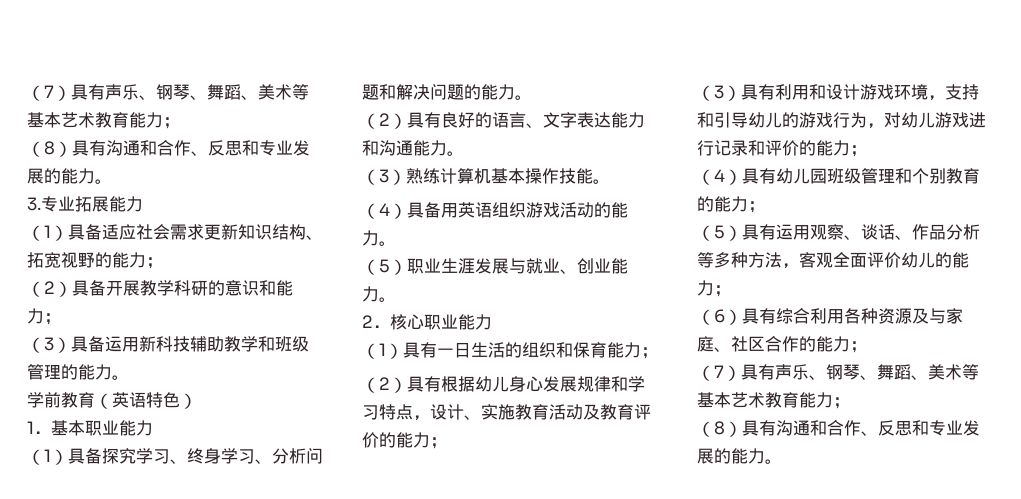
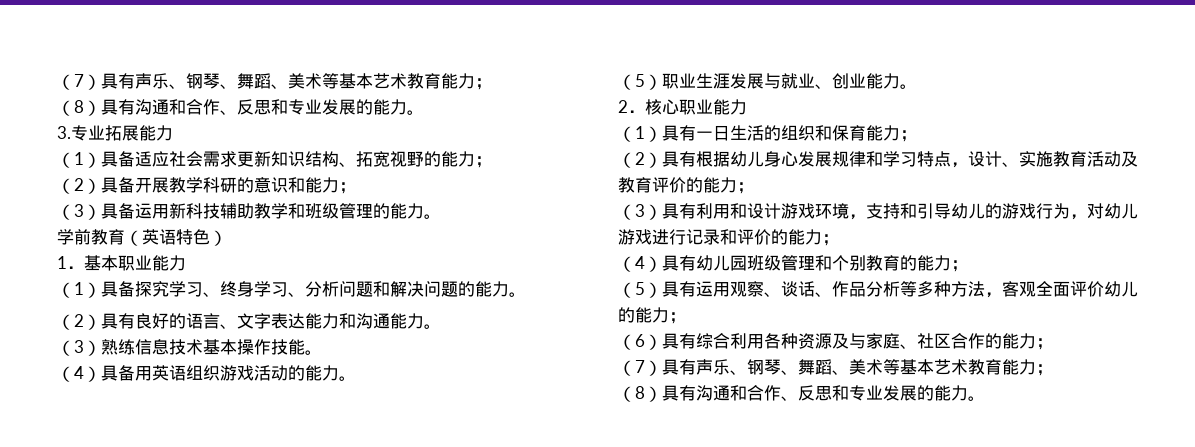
[440,168,491,184] 计算机 -> [135,339,203,355] 信息技术

